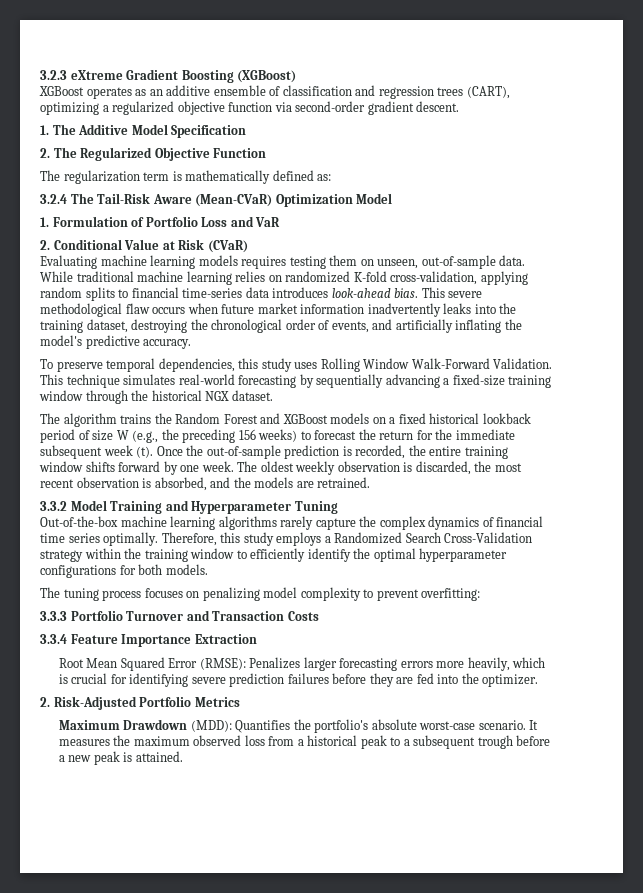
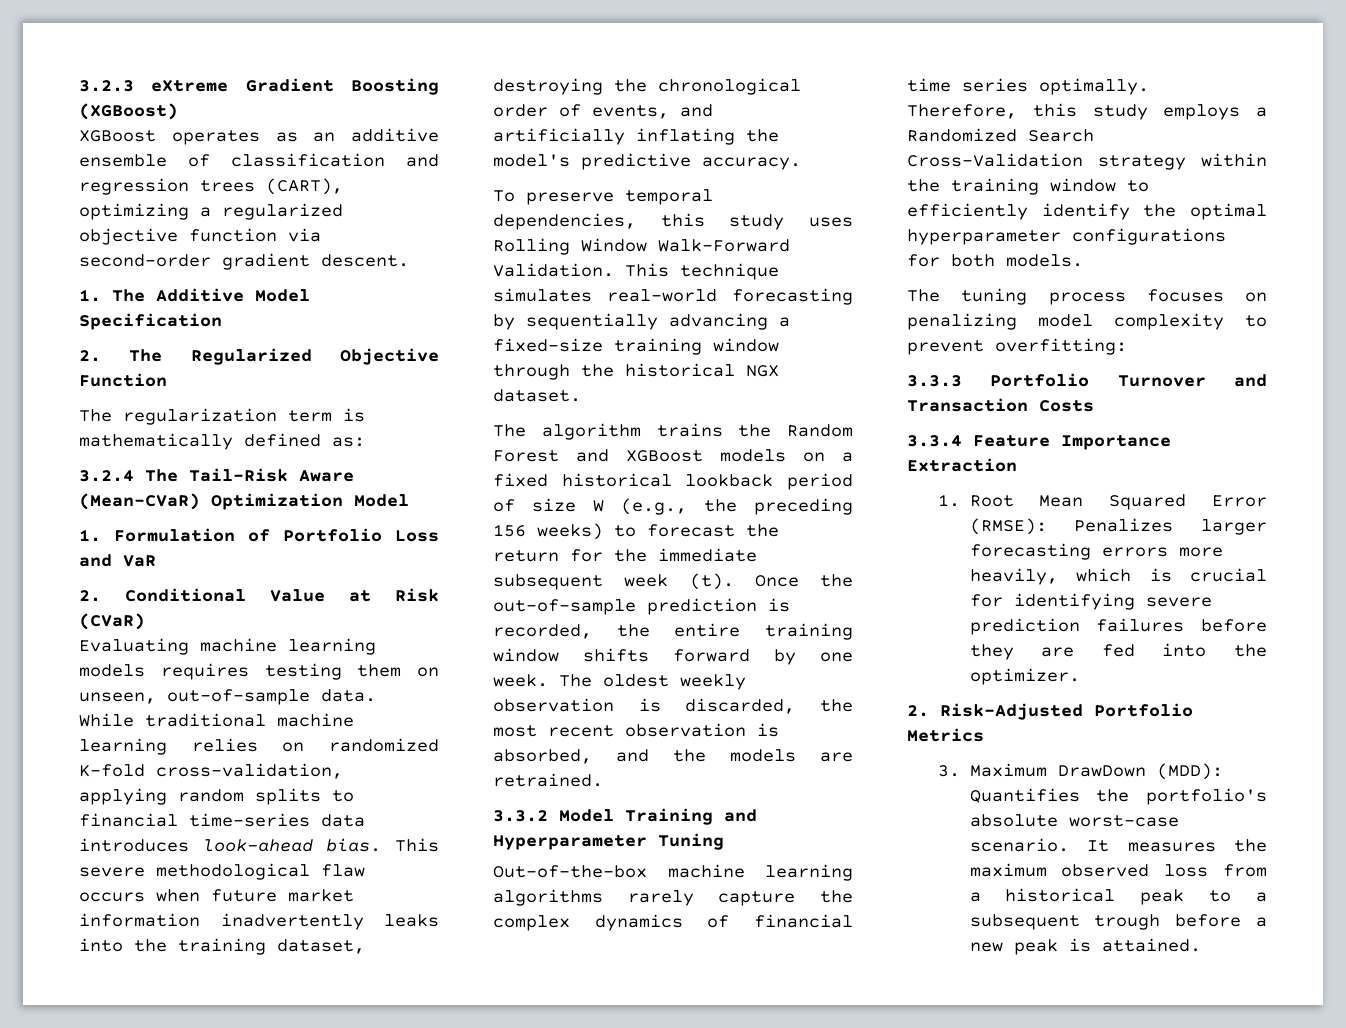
(257, 639) none -> [938,494,961,507] 1.
[58,719,188,730] Maximum Drawdown -> [938,763,1146,777] 3. Maximum DrawDown

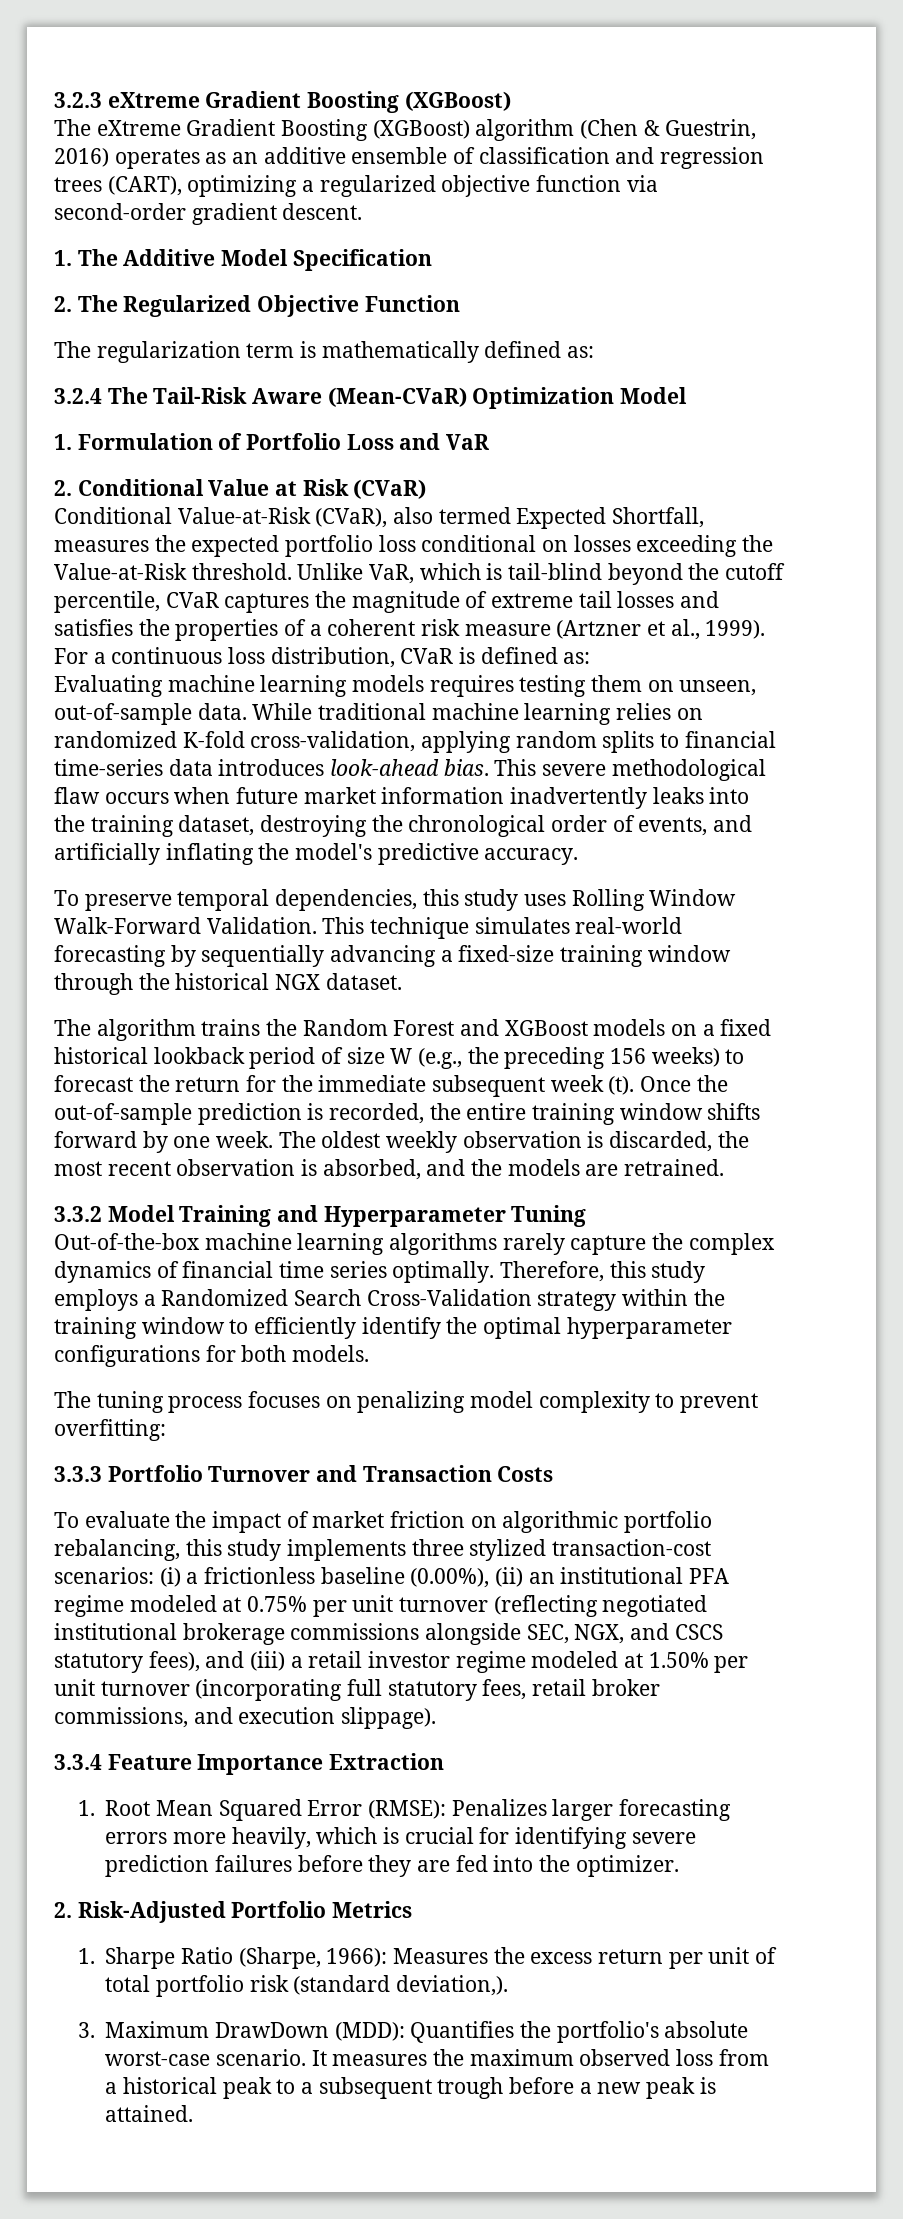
[79,130,156,142] XGBoost -> [54,119,757,141] [54,148,109,167] The eXtreme Gradient Boosting (XGBoost) algorithm (Chen & Guestrin, 2016)
(145, 621) none -> [54,507,705,529] [54,535,774,557] [54,563,786,585] [54,591,720,613] [54,619,766,641] [54,647,591,668] // Conditional Value-at-Risk (CVaR), also termed Expected Shortfall, measures the expected portfolio loss conditional on losses exceeding the Value-at-Risk threshold. Unlike VaR, which is tail-blind beyond the cutoff percentile, CVaR captures the magnitude of extreme tail losses and satisfies the properties of a coherent risk measure (Artzner et al., 1999). For a continuous loss distribution, CVaR is defined as:
(1094, 406) none -> [54,1511,713,1533] [54,1539,712,1561] [54,1567,730,1588] [54,1595,708,1617] [54,1623,723,1645] [54,1651,749,1673] [54,1679,660,1701] [54,1707,437,1729] // To evaluate the impact of market friction on algorithmic portfolio rebalancing, this study implements three stylized transaction-cost scenarios: (i) a frictionless baseline (0.00%), (ii) an institutional PFA regime modeled at 0.75% per unit turnover (reflecting negotiated institutional brokerage commissions alongside SEC, NGX, and CSCS statutory fees), and (iii) a retail investor regime modeled at 1.50% per unit turnover (incorporating full statutory fees, retail broker commissions, and execution slippage).
(984, 735) none -> [77,1947,777,1969] [105,1975,508,1997] // 1. Sharpe Ratio (Sharpe, 1966): Measures the excess return per unit of total portfolio risk (standard deviation,).

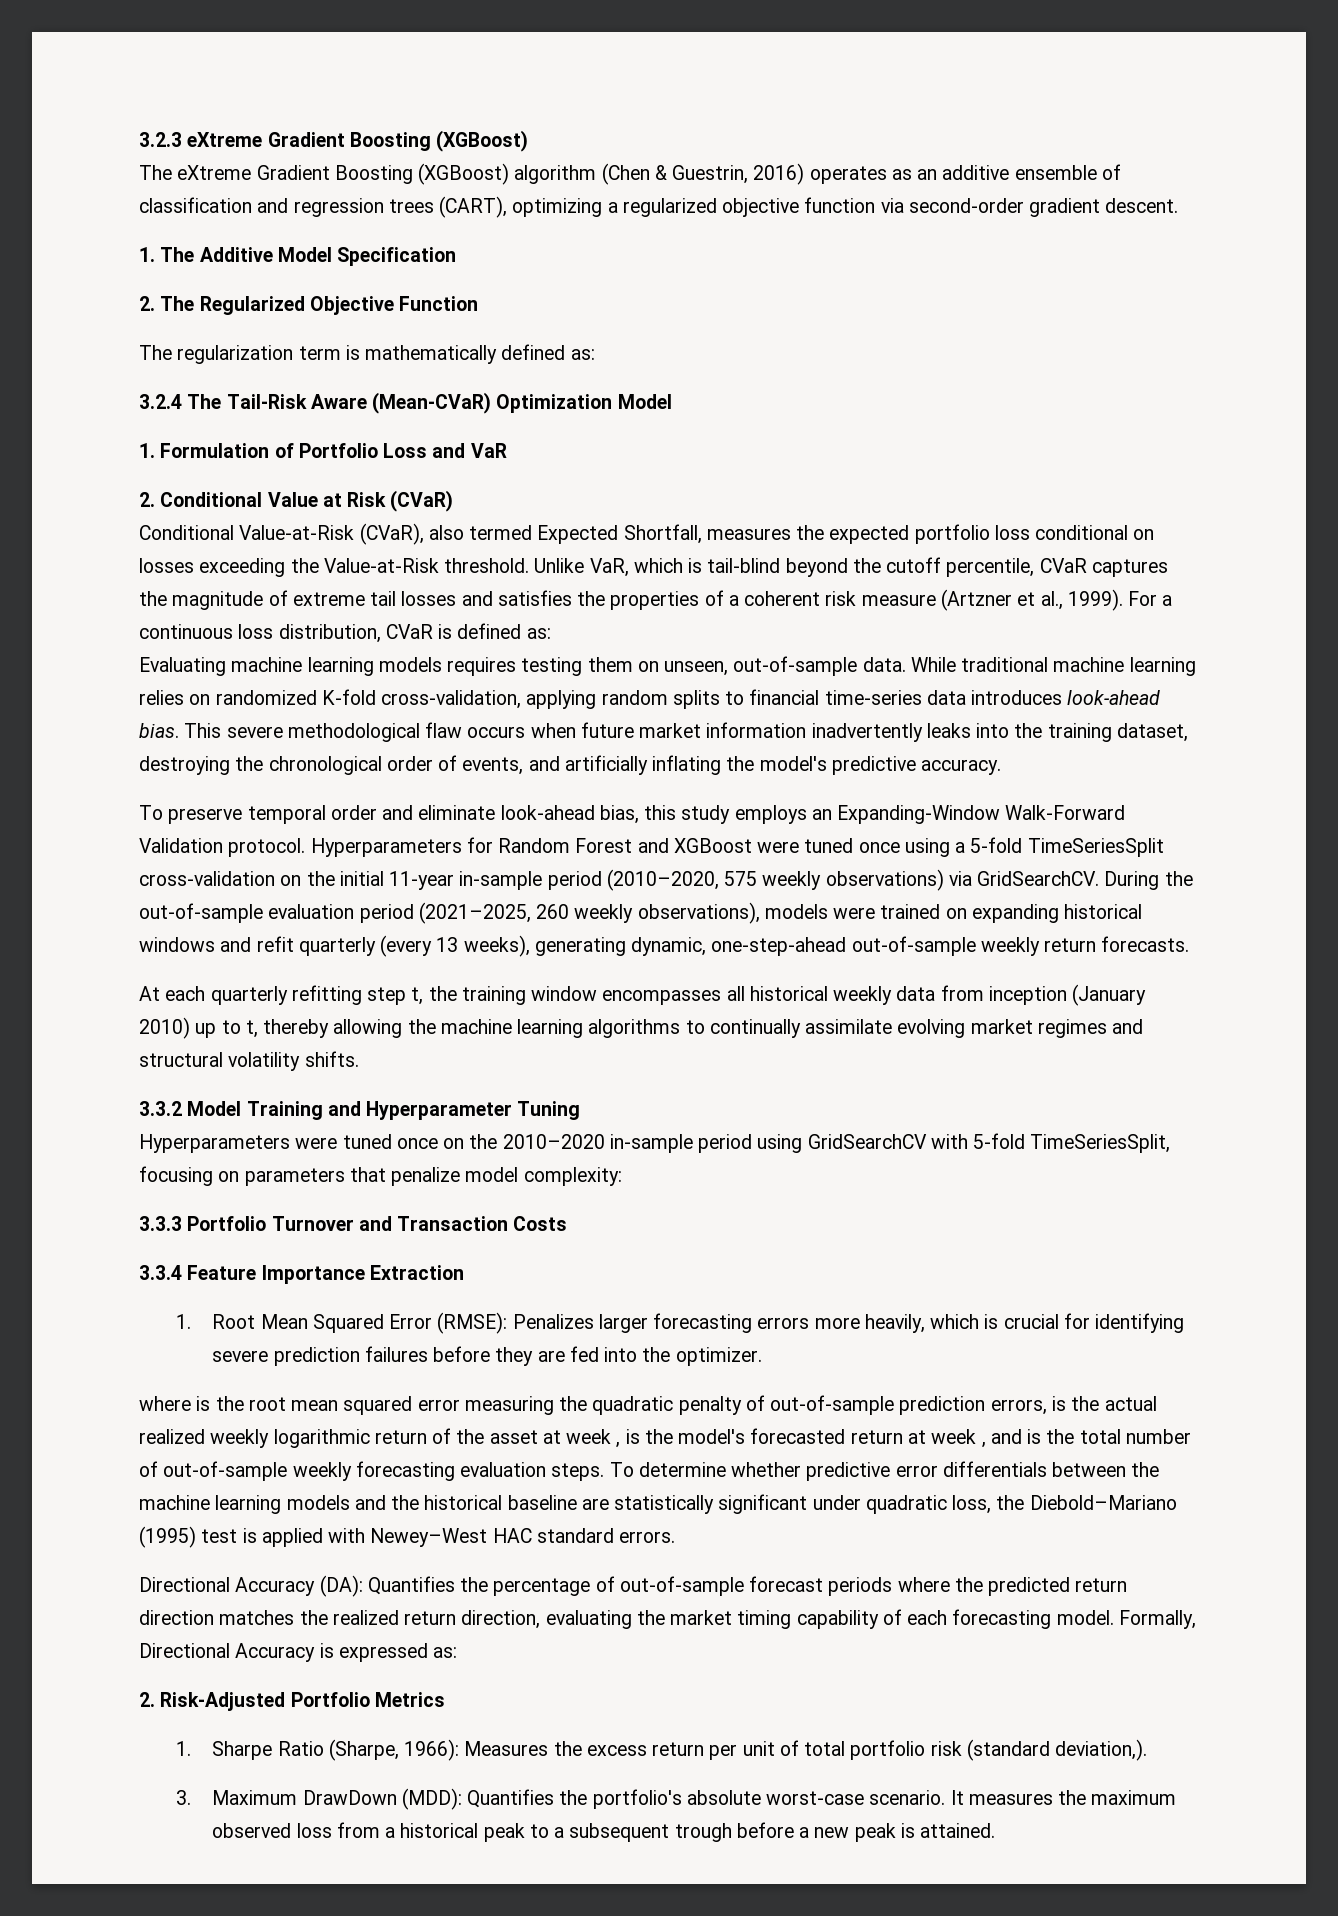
[275,889,737,911] [54,917,683,939] [54,945,731,967] [54,973,402,995] [54,1019,772,1041] [54,1047,745,1069] [54,1075,728,1097] [54,1103,761,1125] [54,1131,749,1153] [54,1159,725,1180] dependencies, this study uses Rolling Window Walk-Forward Validation. This technique simulates real-world forecasting by sequentially advancing a fixed-size training window through the historical NGX dataset. // The algorithm trains the Random Forest and XGBoost models on a fixed historical lookback period of size W (e.g., the preceding 156 weeks) to forecast the return for the immediate subsequent week (t). Once the out-of-sample prediction is recorded, the entire training window shifts forward by one week. The oldest weekly observation is discarded, the most recent observation is absorbed, and the models are retrained. -> [330,805,1126,824] [139,837,1164,857] [139,869,1193,891] [139,902,1143,924] [139,935,1190,957] [139,984,1147,1006] [139,1017,1144,1039] [139,1051,359,1071] order and eliminate look-ahead bias, this study employs an Expanding-Window Walk-Forward Validation protocol. Hyperparameters for Random Forest and XGBoost were tuned once using a 5-fold TimeSeriesSplit cross-validation on the initial 11-year in-sample period (2010–2020, 575 weekly observations) via GridSearchCV. During the out-of-sample evaluation period (2021–2025, 260 weekly observations), models were trained on expanding historical windows and refit quarterly (every 13 weeks), generating dynamic, one-step-ahead out-of-sample weekly return forecasts. // At each quarterly refitting step t, the training window encompasses all historical weekly data from inception (January 2010) up to t, thereby allowing the machine learning algorithms to continually assimilate evolving market regimes and structural volatility shifts.
[54,1233,775,1255] [54,1261,706,1283] [54,1289,725,1311] [54,1317,732,1339] [54,1345,370,1367] [54,1391,759,1413] [54,1419,166,1441] Out-of-the-box machine learning algorithms rarely capture the complex dynamics of financial time series optimally. Therefore, this study employs a Randomized Search Cross-Validation strategy within the training window to efficiently identify the optimal hyperparameter configurations for both models. // The tuning process focuses on penalizing model complexity to prevent overfitting: -> [139,1133,1171,1153] [139,1166,622,1186] Hyperparameters were tuned once on the 2010–2020 in-sample period using GridSearchCV with 5-fold TimeSeriesSplit, focusing on parameters that penalize model complexity:
[54,1511,713,1533] [54,1539,712,1561] [54,1567,730,1588] [54,1595,708,1617] [54,1623,723,1645] [54,1651,749,1673] [54,1679,660,1701] [54,1707,437,1729] // To evaluate the impact of market friction on algorithmic portfolio rebalancing, this study implements three stylized transaction-cost scenarios: (i) a frictionless baseline (0.00%), (ii) an institutional PFA regime modeled at 0.75% per unit turnover (reflecting negotiated institutional brokerage commissions alongside SEC, NGX, and CSCS statutory fees), and (iii) a retail investor regime modeled at 1.50% per unit turnover (incorporating full statutory fees, retail broker commissions, and execution slippage). -> (568, 1223) none
(679, 1866) none -> [139,1395,1157,1415] [139,1428,1191,1448] [139,1461,1160,1481] [139,1494,1177,1514] [139,1526,676,1548] [139,1575,1128,1597] [139,1609,1196,1629] [139,1643,458,1662] // where is the root mean squared error measuring the quadratic penalty of out-of-sample prediction errors, is the actual realized weekly logarithmic return of the asset at week , is the model's forecasted return at week , and is the total number of out-of-sample weekly forecasting evaluation steps. To determine whether predictive error differentials between the machine learning models and the historical baseline are statistically significant under quadratic loss, the Diebold–Mariano (1995) test is applied with Newey–West HAC standard errors. // Directional Accuracy (DA): Quantifies the percentage of out-of-sample forecast periods where the predicted return direction matches the realized return direction, evaluating the market timing capability of each forecasting model. Formally, Directional Accuracy is expressed as:

